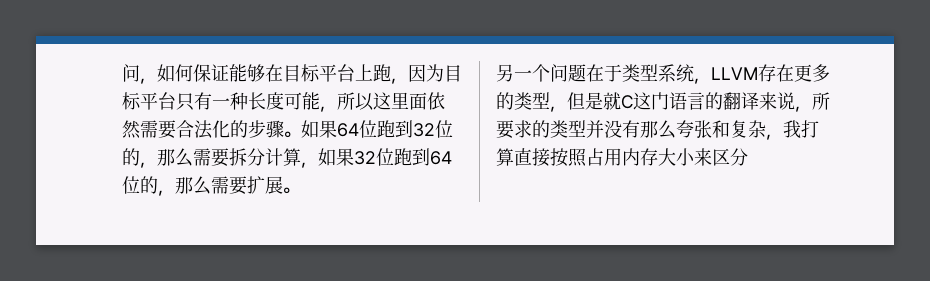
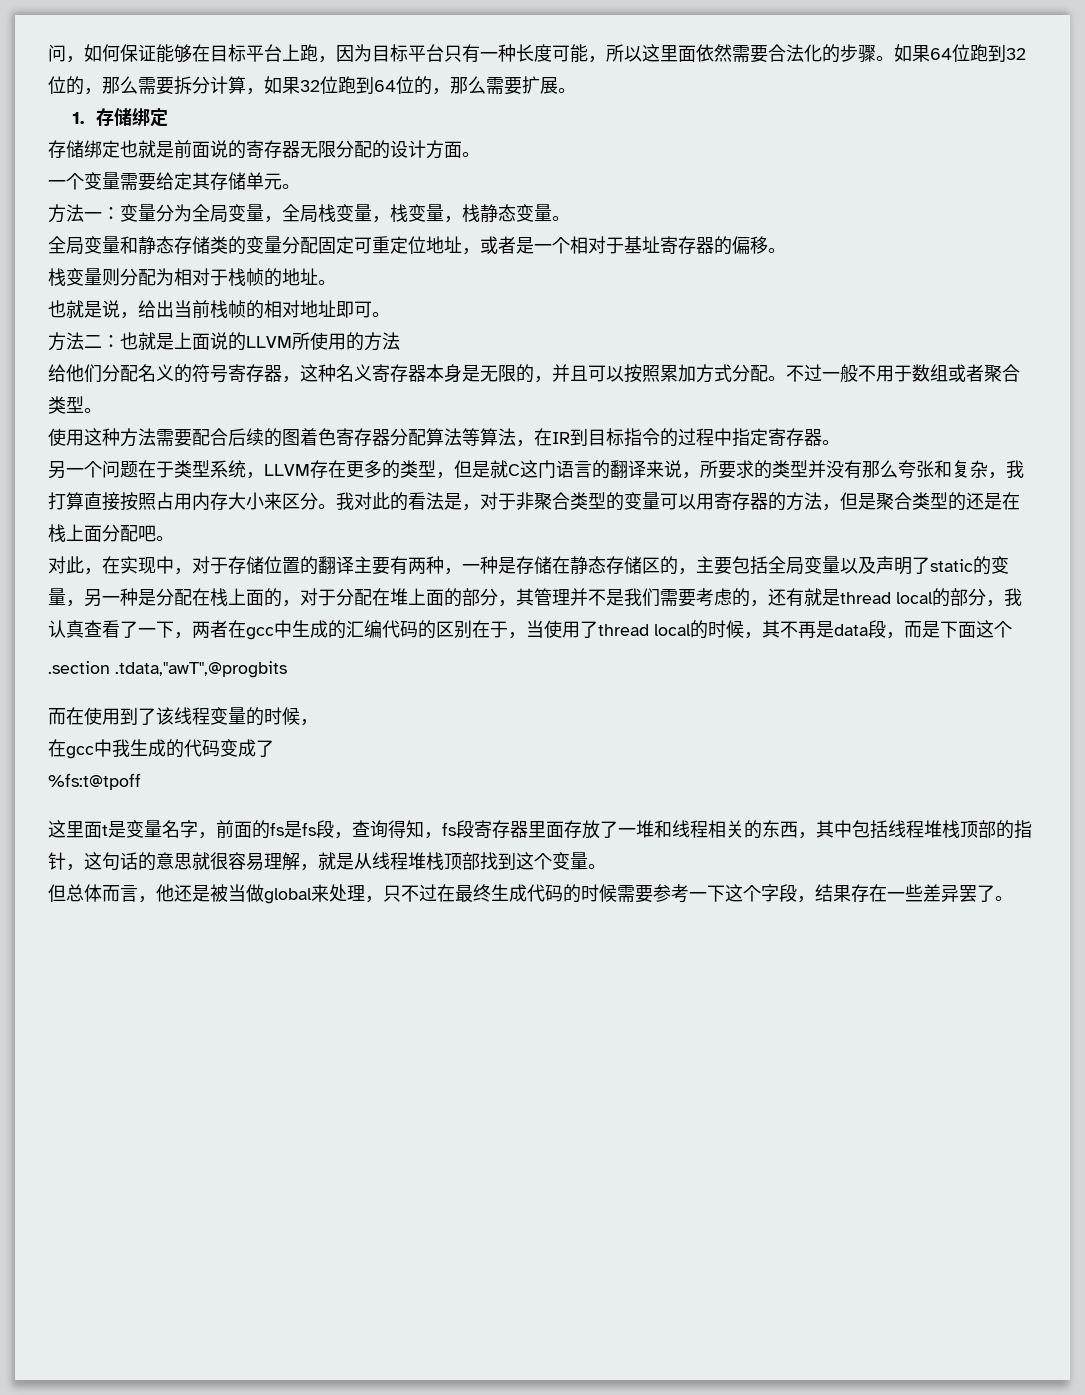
(300, 190) none -> [72,108,169,127] [48,140,480,159] [48,172,300,191] [48,204,570,223] [48,236,786,255] [48,268,336,287] [48,300,390,319] [48,332,400,351] [48,364,1020,383] [48,396,102,414] [48,428,840,447] // 1.存储绑定 // 存储绑定也就是前面说的寄存器无限分配的设计方面。 // 一个变量需要给定其存储单元。 // 方法一：变量分为全局变量，全局栈变量，栈变量，栈静态变量。 // 全局变量和静态存储类的变量分配固定可重定位地址，或者是一个相对于基址寄存器的偏移。 // 栈变量则分配为相对于栈帧的地址。 // 也就是说，给出当前栈帧的相对地址即可。 // 方法二：也就是上面说的LLVM所使用的方法 // 给他们分配名义的符号寄存器，这种名义寄存器本身是无限的，并且可以按照累加方式分配。不过一般不用于数组或者聚合类型。 // 使用这种方法需要配合后续的图着色寄存器分配算法等算法，在IR到目标指令的过程中指定寄存器。
(748, 157) none -> [318,492,1020,511] [48,524,174,542] [48,556,1009,575] [48,588,1022,607] [48,620,1012,640] [48,661,287,678] [48,707,318,726] [48,739,274,759] [48,773,141,790] [48,820,1032,839] [48,852,606,871] [48,884,1013,904] 。我对此的看法是，对于非聚合类型的变量可以用寄存器的方法，但是聚合类型的还是在栈上面分配吧。 // 对此，在实现中，对于存储位置的翻译主要有两种，一种是存储在静态存储区的，主要包括全局变量以及声明了static的变量，另一种是分配在栈上面的，对于分配在堆上面的部分，其管理并不是我们需要考虑的，还有就是thread local的部分，我认真查看了一下，两者在gcc中生成的汇编代码的区别在于，当使用了thread local的时候，其不再是data段，而是下面这个 // .section .tdata,"awT",@progbits // 而在使用到了该线程变量的时候， // 在gcc中我生成的代码变成了 // %fs:t@tpoff // 这里面t是变量名字，前面的fs是fs段，查询得知，fs段寄存器里面存放了一堆和线程相关的东西，其中包括线程堆栈顶部的指针，这句话的意思就很容易理解，就是从线程堆栈顶部找到这个变量。 // 但总体而言，他还是被当做global来处理，只不过在最终生成代码的时候需要参考一下这个字段，结果存在一些差异罢了。

